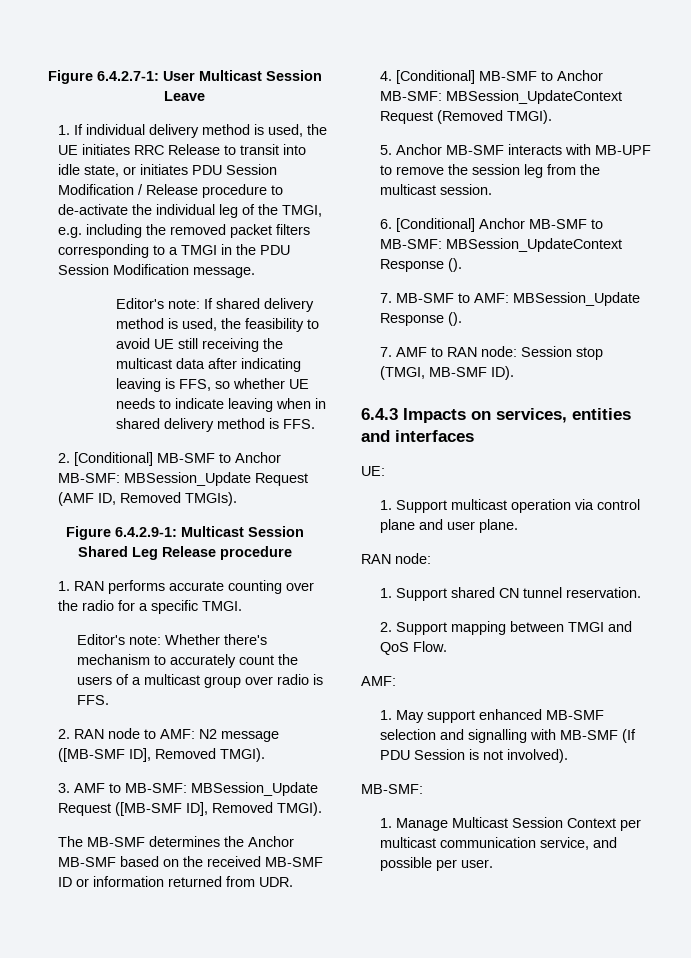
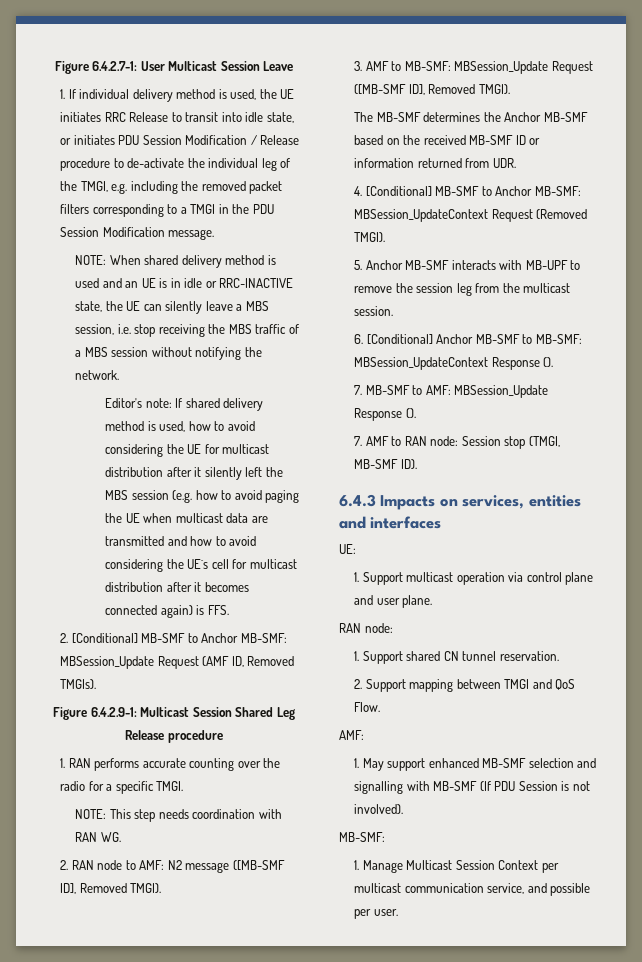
(256, 272) none -> [75,255,276,268] [75,278,294,288] [75,301,269,314] [75,324,299,337] [75,347,262,360] [75,370,120,380] // NOTE: When shared delivery method is used and an UE is in idle or RRC-INACTIVE state, the UE can silently leave a MBS session, i.e. stop receiving the MBS traffic of a MBS session without notifying the network.
[220,318,319,332] [115,338,283,352] [115,358,301,372] [115,378,309,392] [115,398,326,412] [115,418,265,432] the feasibility to avoid UE still receiving the multicast data after indicating leaving is FFS, so whether UE needs to indicate leaving when in shared delivery method -> [188,421,255,431] [105,444,270,457] [105,467,283,480] [105,490,300,503] [105,513,268,523] [105,536,257,546] [105,559,297,572] [105,582,249,592] [105,605,193,618] how to avoid considering the UE for multicast distribution after it silently left the MBS session (e.g. how to avoid paging the UE when multicast data are transmitted and how to avoid considering the UE´s cell for multicast distribution after it becomes connected again)
[77,634,268,645] [77,654,299,668] [77,674,324,688] [77,695,110,705] Editor's note: Whether there's mechanism to accurately count the users of a multicast group over radio is FFS. -> [75,809,282,822] [75,832,121,842] NOTE: This step needs coordination with RAN WG.

